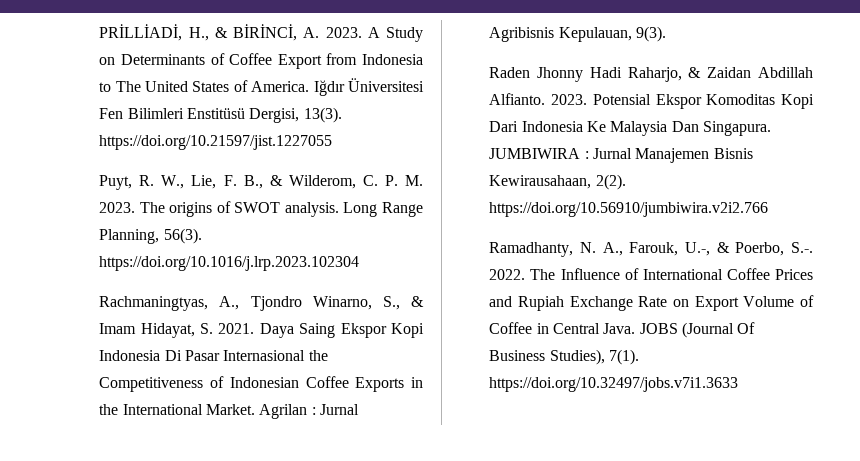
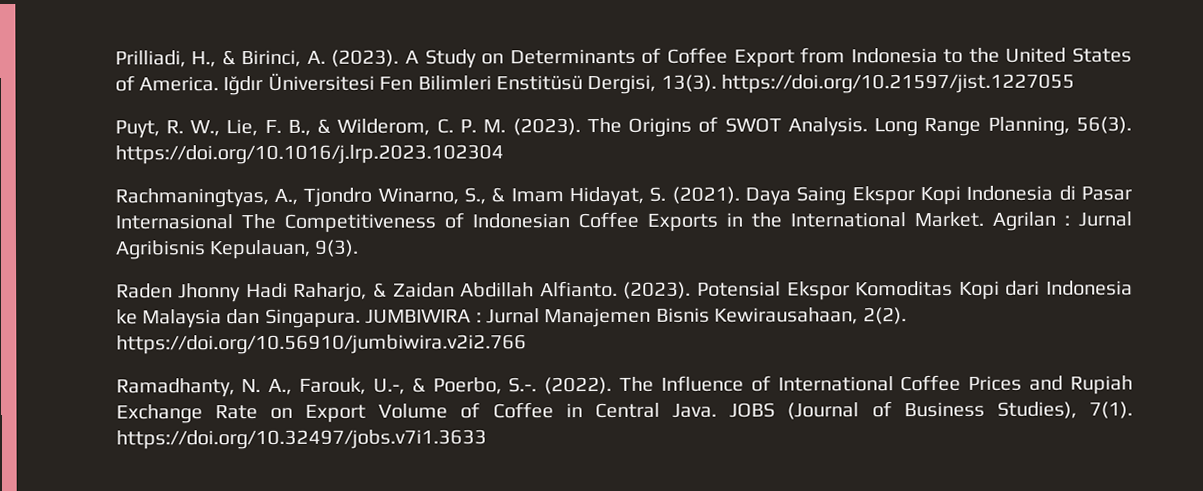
[99,24,183,41] PRİLLİADİ, -> [114,50,186,68] Prilliadi,
[232,24,362,41] BİRİNCİ, A. 2023. -> [241,49,400,68] Birinci, A. (2023).
[115,81,141,92] The -> [968,47,1000,63] the
[99,202,213,217] 2023. The origins -> [512,117,693,137] (2023). The Origins
[284,202,339,217] analysis. -> [787,117,868,137] Analysis.
[218,323,255,334] 2021. -> [671,186,740,204] (2021).
[164,350,182,361] Di -> [1058,185,1076,201] di
[308,350,328,361] the -> [240,213,276,230] The
[550,94,587,105] 2023. -> [623,281,692,299] (2023).
[489,121,699,136] Dari Indonesia Ke Malaysia Dan -> [1005,280,1134,296] [115,309,261,329] dari Indonesia ke Malaysia dan
[489,269,526,280] 2022. -> [544,376,613,395] (2022).
[737,322,756,334] Of -> [871,401,892,418] of

